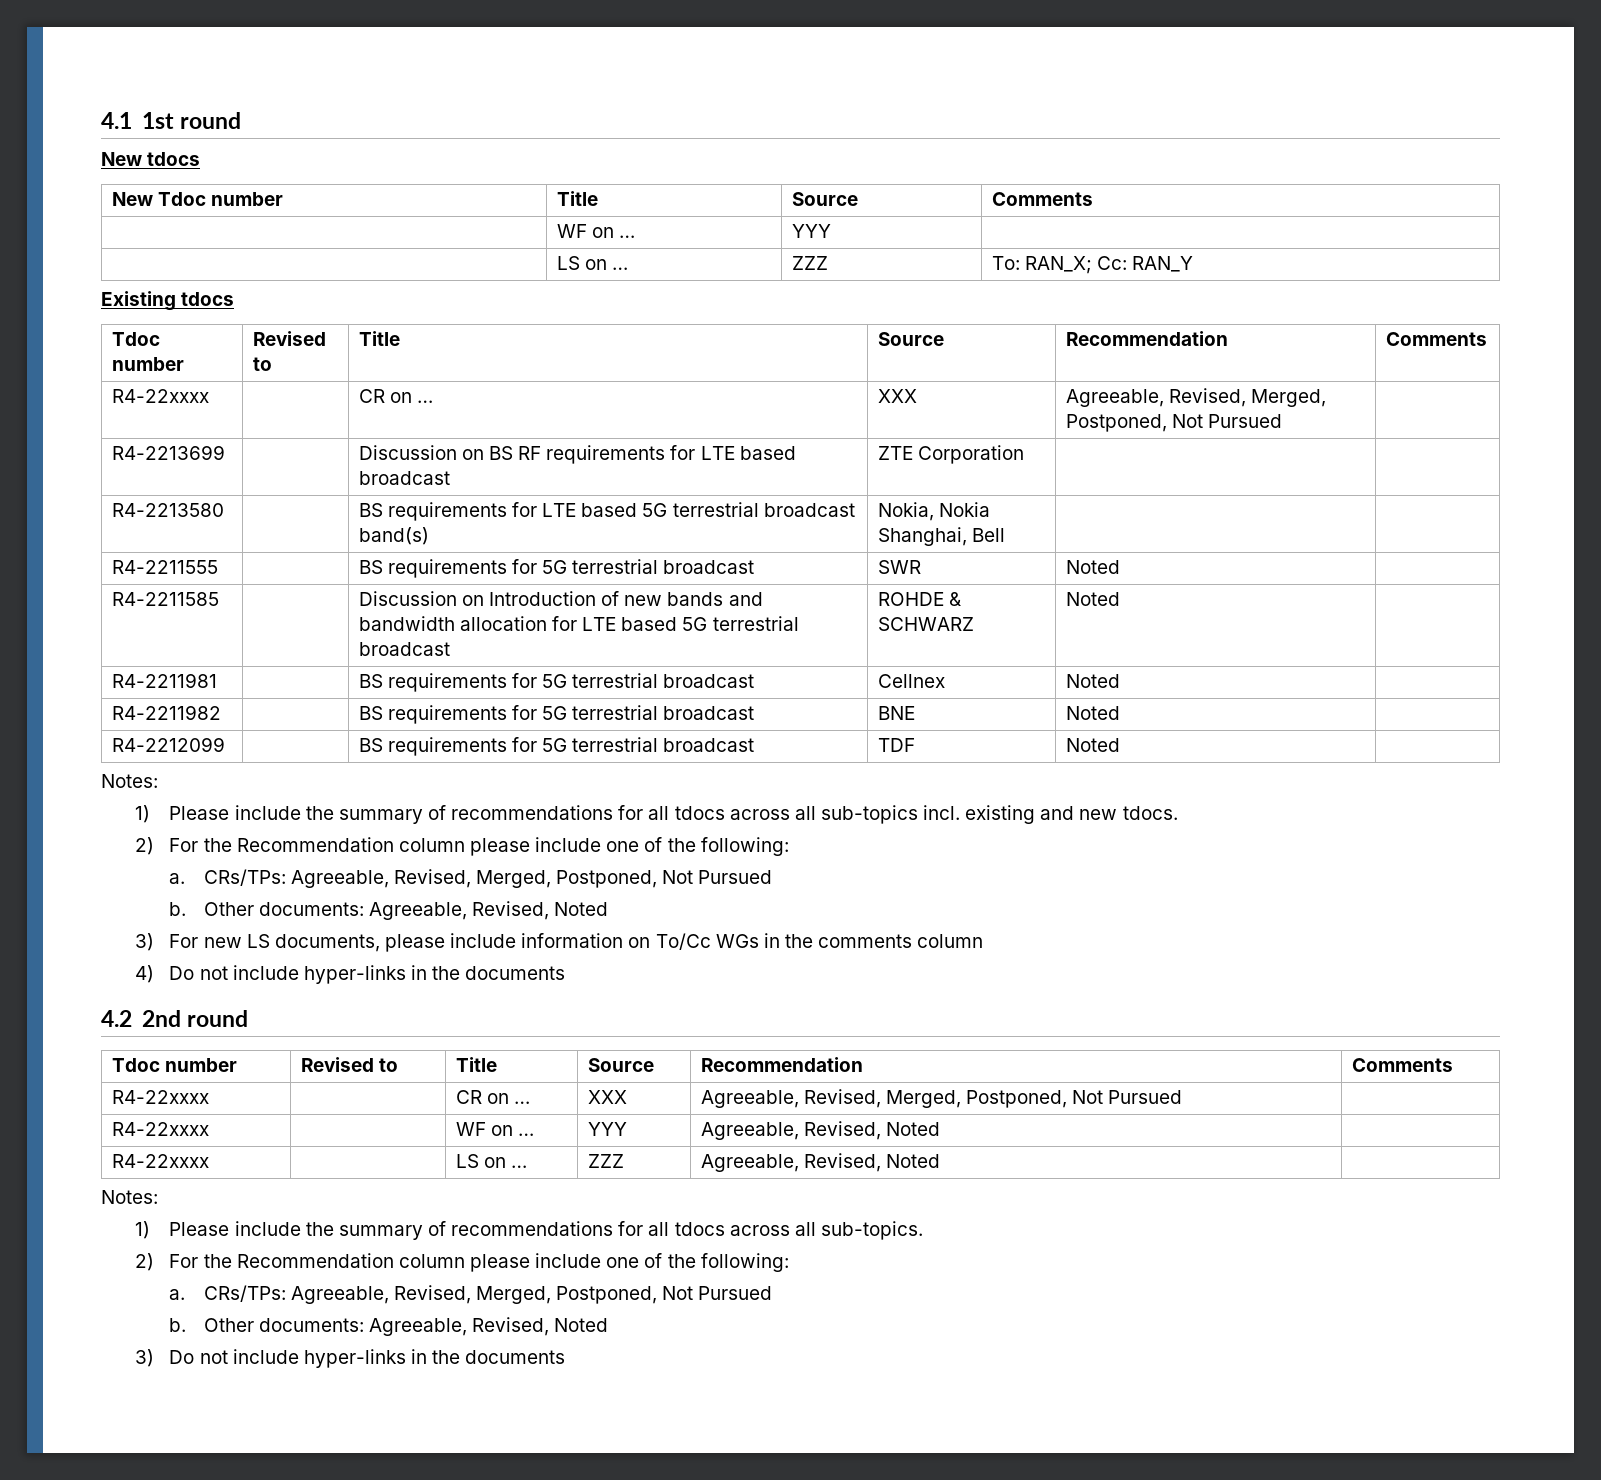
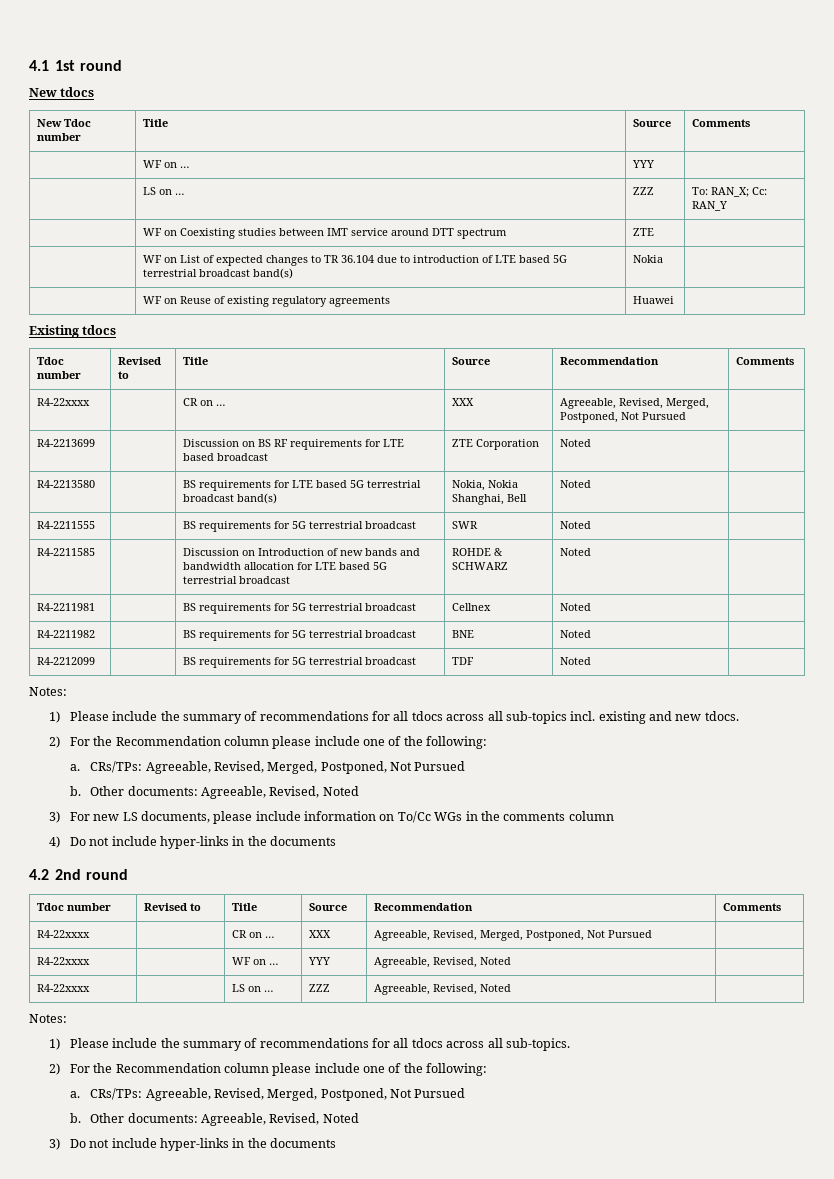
(1194, 264) none -> [143,228,508,239] [633,228,655,236] [143,255,568,266] [143,268,294,279] [633,255,664,263] [143,296,391,307] [633,296,675,304] // | WF on Coexisting studies between IMT service around DTT spectrum | ZTE | // | WF on List of expected changes to TR 36.104 due to introduction of LTE based 5G terrestrial broadcast band(s) | Nokia | // | WF on Reuse of existing regulatory agreements | Huawei |
(1024, 454) none -> [560,439,592,447] Noted
(1005, 535) none -> [560,480,592,488] Noted

